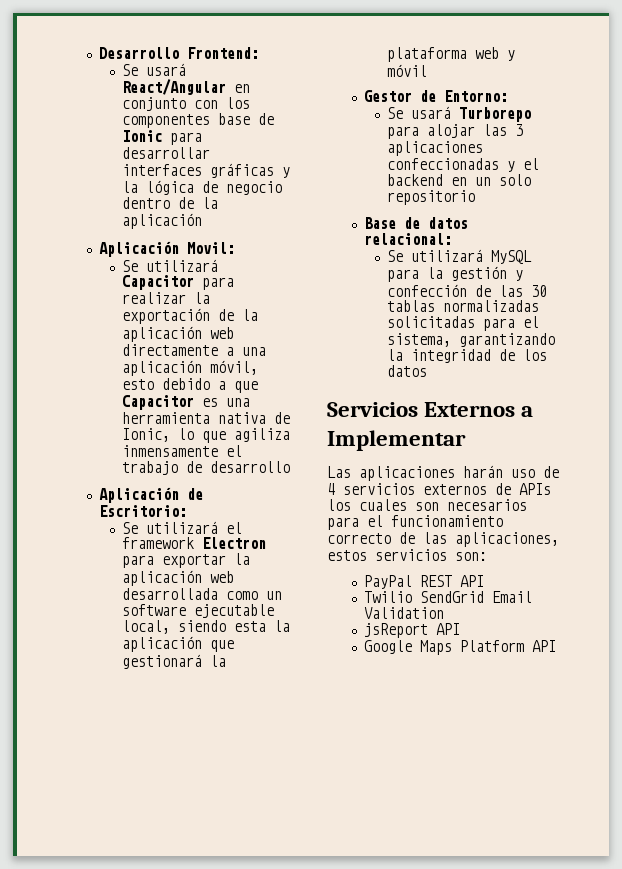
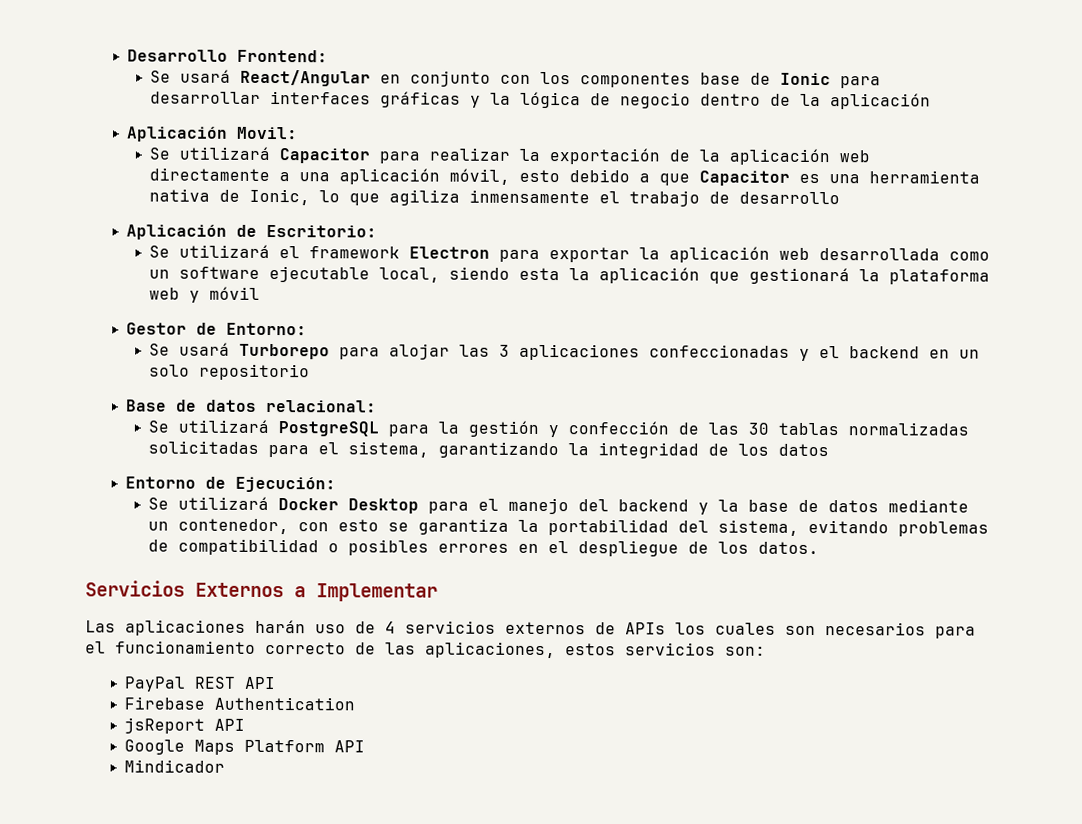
[490,250,532,264] MySQL -> [278,421,380,437] PostgreSQL
(427, 371) none -> [125,476,337,493] [148,496,970,515] [148,518,990,537] [148,538,820,557] // Entorno de Ejecución: // Se utilizará Docker Desktop para el manejo del backend y la base de datos mediante un contenedor, con esto se garantiza la portabilidad del sistema, evitando problemas de compatibilidad o posibles errores en el despliegue de los datos.
[363,591,532,603] [363,607,444,619] Twilio SendGrid Email Validation -> [124,696,356,711] Firebase Authentication
(556, 646) none -> [124,759,226,773] // Mindicador

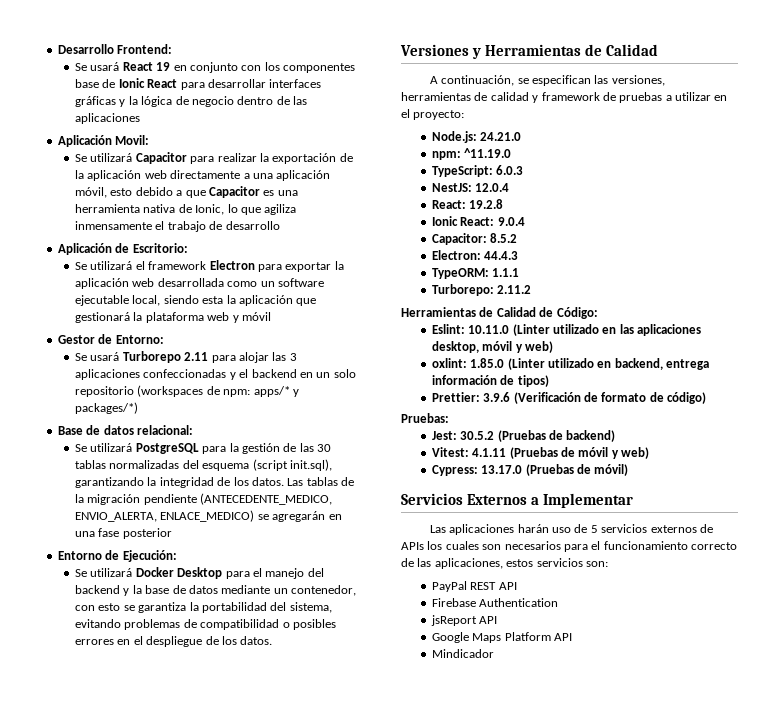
[240,69,372,87] React/Angular -> [122,62,171,71] React 19
(832, 79) none -> [147,79,178,88] React
[800,93,932,110] la aplicación -> [293,96,308,105] [75,113,141,124] las aplicaciones
(331, 351) none -> [184,352,209,361] 2.11
(311, 372) none -> [137,385,299,397] [75,402,139,414] (workspaces de npm: apps/* y packages/*)
[548,421,670,438] y confección -> (280, 448) none
[148,440,430,458] solicitadas para el sistema, -> [182,459,332,471] del esquema (script init.sql),
[778,443,830,457] datos -> [251,477,355,486] [75,493,333,505] [75,510,342,522] [75,528,172,539] datos. Las tablas de la migración pendiente (ANTECEDENTE_MEDICO, ENVIO_ALERTA, ENLACE_MEDICO) se agregarán en una fase posterior
(820, 548) none -> [400,44,659,59] [429,75,665,86] [401,92,728,103] [401,109,465,120] [431,131,522,143] [431,148,512,160] [431,165,524,177] [431,183,510,192] [431,199,504,209] [431,216,525,226] [431,233,518,245] [431,250,519,260] [431,268,520,279] [431,284,532,296] [401,307,598,319] [431,324,702,336] [431,341,554,353] [431,358,710,370] [431,375,549,387] [431,392,707,404] [401,413,449,423] [431,430,616,442] [431,447,650,459] [431,464,629,476] // Versiones y Herramientas de Calidad // A continuación, se especifican las versiones, herramientas de calidad y framework de pruebas a utilizar en el proyecto: // Node.js: 24.21.0 // npm: ^11.19.0 // TypeScript: 6.0.3 // NestJS: 12.0.4 // React: 19.2.8 // Ionic React: 9.0.4 // Capacitor: 8.5.2 // Electron: 44.4.3 // TypeORM: 1.1.1 // Turborepo: 2.11.2 // Herramientas de Calidad de Código: // Eslint: 10.11.0 (Linter utilizado en las aplicaciones desktop, móvil y web) // oxlint: 1.85.0 (Linter utilizado en backend, entrega información de tipos) // Prettier: 3.9.6 (Verificación de formato de código) // Pruebas: // Jest: 30.5.2 (Pruebas de backend) // Vitest: 4.1.11 (Pruebas de móvil y web) // Cypress: 13.17.0 (Pruebas de móvil)
[385,621,396,634] 4 -> [590,525,598,533] 5

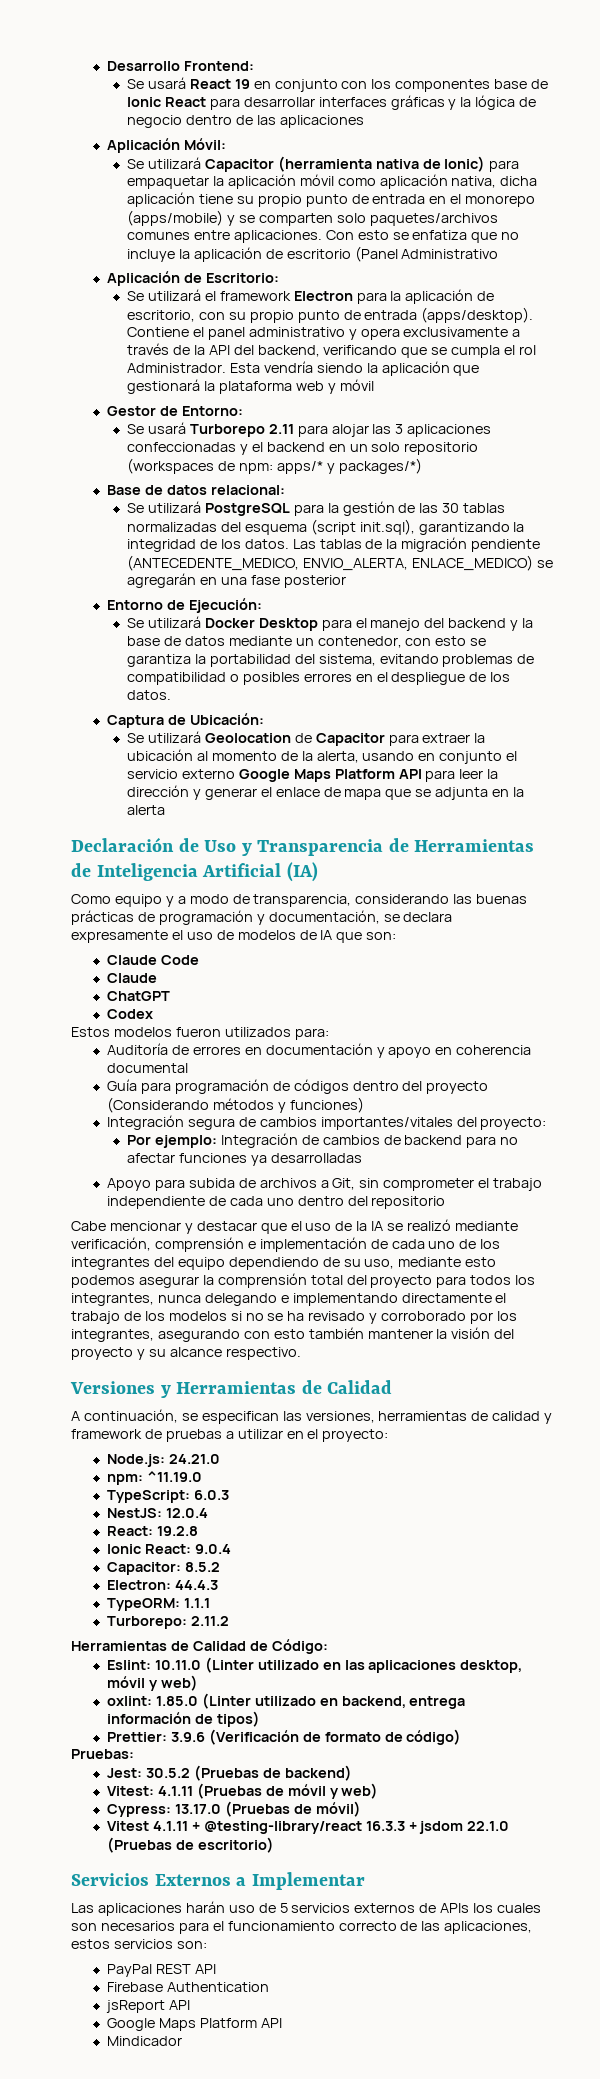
[115,135,150,145] Movil: -> [183,138,226,150] Móvil:
[190,153,353,164] [75,170,331,181] [75,186,298,198] [75,204,297,215] [75,221,280,232] para realizar la exportación de la aplicación web directamente a una aplicación móvil, esto debido a que Capacitor es una herramienta nativa de Ionic, lo que agiliza inmensamente el trabajo de desarrollo -> [277,156,520,172] [126,174,538,189] [126,192,536,207] [126,210,498,226] [126,230,520,243] [126,246,499,262] (herramienta nativa de Ionic) para empaquetar la aplicación móvil como aplicación nativa, dicha aplicación tiene su propio punto de entrada en el monorepo (apps/mobile) y se comparten solo paquetes/archivos comunes entre aplicaciones. Con esto se enfatiza que no incluye la aplicación de escritorio (Panel Administrativo
[285,261,344,272] [75,278,324,289] [75,295,224,306] exportar la aplicación web desarrollada como un software ejecutable local, siendo esta -> [390,289,495,304] [126,307,534,323] [126,327,521,340] [126,343,537,358] [126,361,363,373] la aplicación de escritorio, con su propio punto de entrada (apps/desktop). Contiene el panel administrativo y opera exclusivamente a través de la API del backend, verificando que se cumpla el rol Administrador. Esta vendría siendo
(273, 640) none -> [106,713,264,728] [126,731,486,746] [126,749,518,764] [126,769,499,782] [126,785,525,800] [126,805,165,815] [71,837,535,856] [71,862,318,882] [71,894,528,907] [71,910,453,925] [71,930,397,943] [106,955,199,965] [106,973,157,983] [106,991,170,1001] [106,1009,153,1019] [71,1027,329,1040] [106,1043,532,1058] [106,1063,188,1073] [106,1079,489,1094] [106,1097,364,1113] [106,1115,547,1130] [126,1133,519,1148] [126,1153,362,1166] [106,1178,543,1191] [106,1196,446,1209] [71,1219,518,1234] [71,1237,501,1252] [71,1257,497,1270] [71,1273,536,1288] [71,1293,507,1306] [71,1311,517,1324] [71,1327,515,1342] [71,1347,301,1360] // Captura de Ubicación: // Se utilizará Geolocation de Capacitor para extraer la ubicación al momento de la alerta, usando en conjunto el servicio externo Google Maps Platform API para leer la dirección y generar el enlace de mapa que se adjunta en la alerta // Declaración de Uso y Transparencia de Herramientas de Inteligencia Artificial (IA) // Como equipo y a modo de transparencia, considerando las buenas prácticas de programación y documentación, se declara expresamente el uso de modelos de IA que son: // Claude Code // Claude // ChatGPT // Codex // Estos modelos fueron utilizados para: // Auditoría de errores en documentación y apoyo en coherencia documental // Guía para programación de códigos dentro del proyecto (Considerando métodos y funciones) // Integración segura de cambios importantes/vitales del proyecto: // Por ejemplo: Integración de cambios de backend para no afectar funciones ya desarrolladas // Apoyo para subida de archivos a Git, sin comprometer el trabajo independiente de cada uno dentro del repositorio // Cabe mencionar y destacar que el uso de la IA se realizó mediante verificación, comprensión e implementación de cada uno de los integrantes del equipo dependiendo de su uso, mediante esto podemos asegurar la comprensión total del proyecto para todos los integrantes, nunca delegando e implementando directamente el trabajo de los modelos si no se ha revisado y corroborado por los integrantes, asegurando con esto también mantener la visión del proyecto y su alcance respectivo.
(629, 470) none -> [106,1821,510,1834] [106,1837,274,1853] // Vitest 4.1.11 + @testing-library/react 16.3.3 + jsdom 22.1.0 (Pruebas de escritorio)

